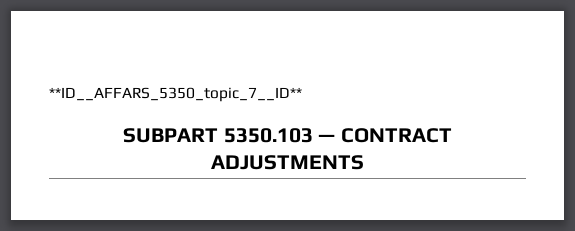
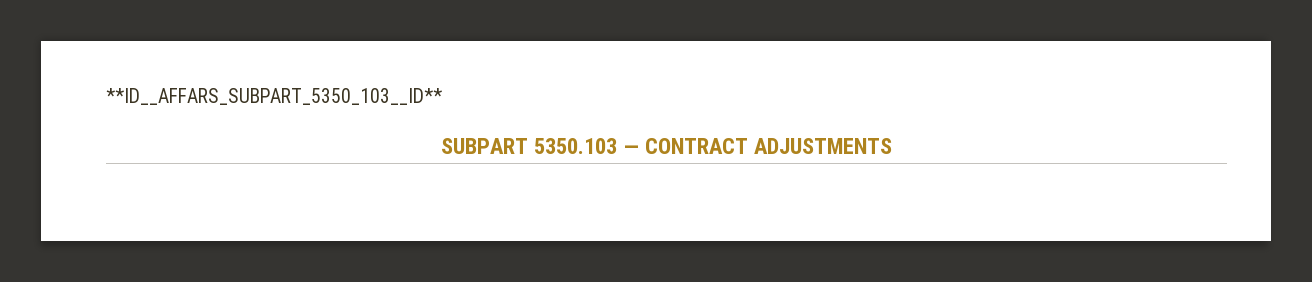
[49,87,302,102] **ID__AFFARS_5350_topic_7__ID** -> [106,88,442,105] **ID__AFFARS_SUBPART_5350_103__ID**

